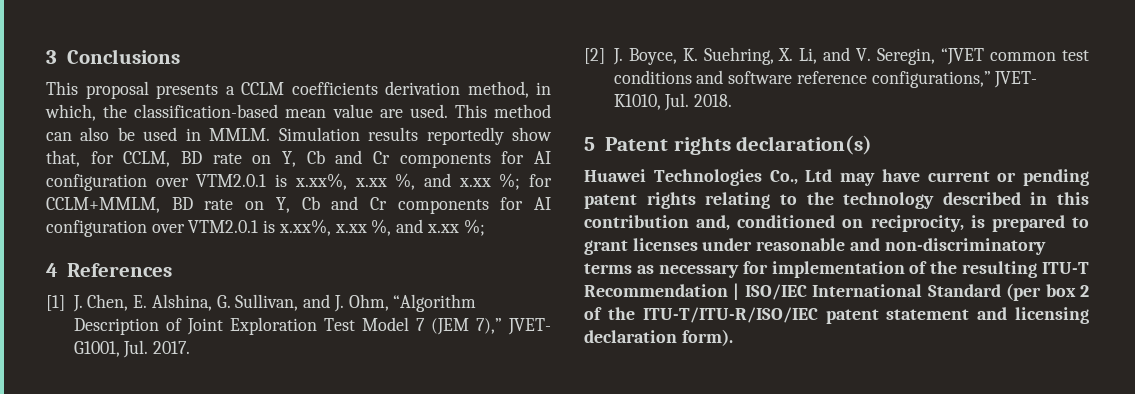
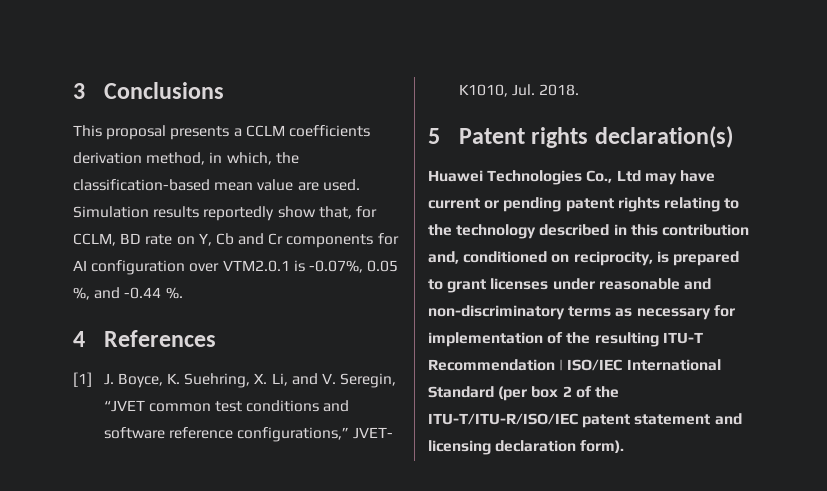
[454,104,551,118] [46,127,271,141] This method can also be used in MMLM. -> (360, 185) none
[294,173,552,190] [46,196,551,214] [46,219,485,237] [46,263,173,277] [46,294,477,312] [73,317,551,335] [73,340,191,358] [584,48,605,64] x.xx%, x.xx %, and x.xx %; for CCLM+MMLM, BD rate on Y, Cb and Cr components for AI configuration over VTM2.0.1 is x.xx%, x.xx %, and x.xx %; // 4 References // [1] J. Chen, E. Alshina, G. Sullivan, and J. Ohm, “Algorithm Description of Joint Exploration Test Model 7 (JEM 7),” JVET- G1001, Jul. 2017. // [2] -> [308,260,399,273] [73,287,183,300] [73,330,216,347] [73,372,92,387] -0.07%, 0.05 %, and -0.44 %. // 4 References // [1]

